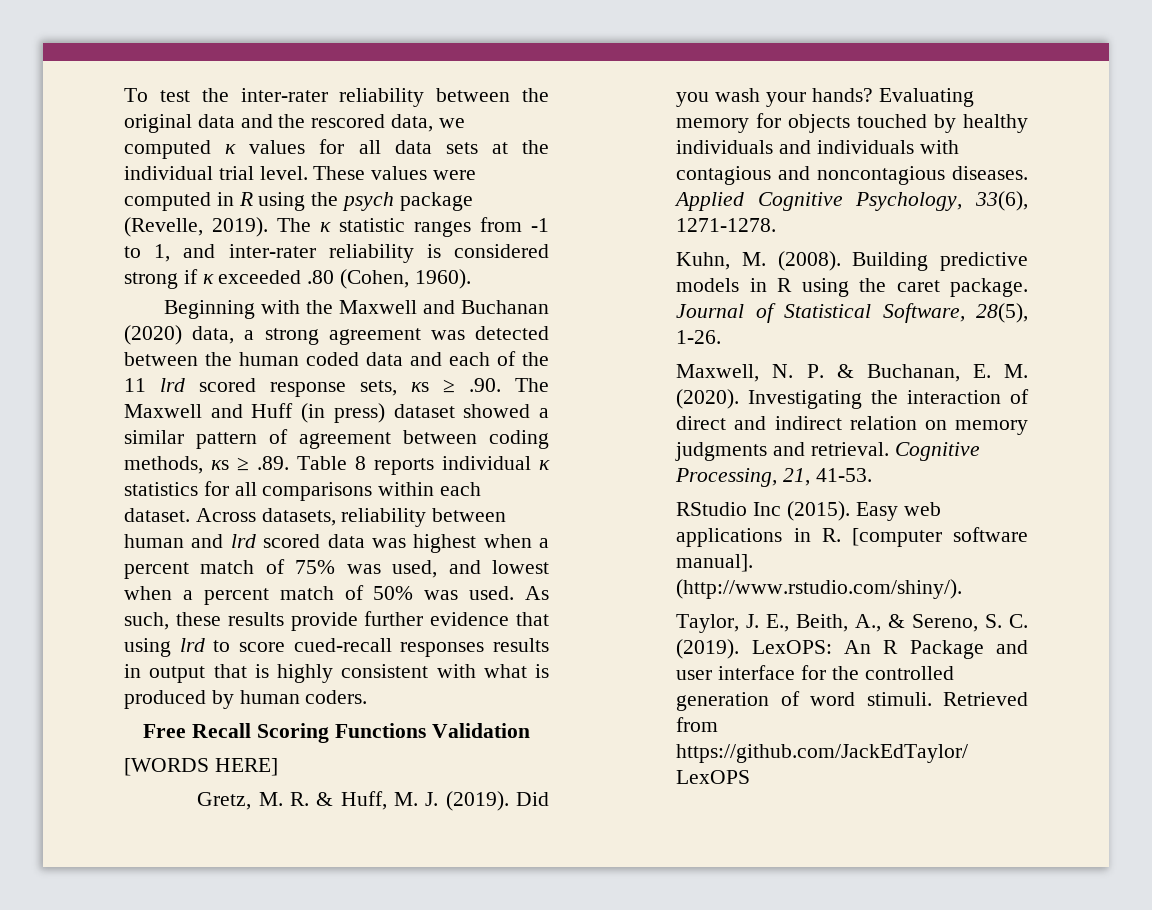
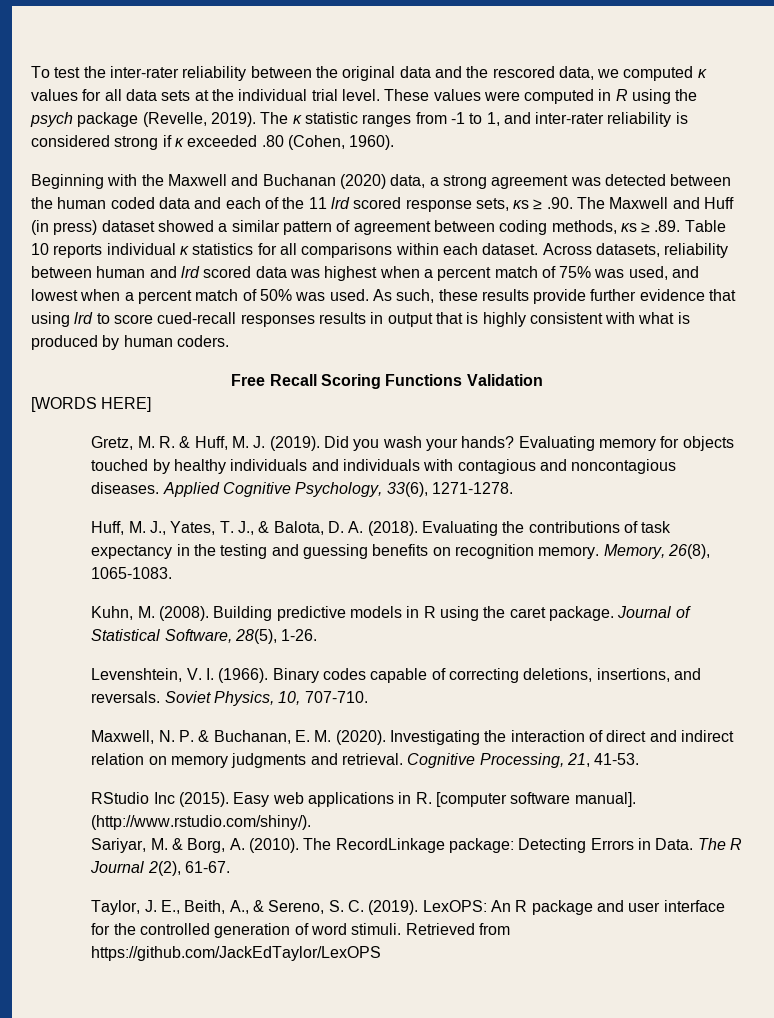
[355,456,366,470] 8 -> [31,243,49,255] 10
(777, 225) none -> [91,521,672,536] [91,544,710,559] [91,567,173,579] // Huff, M. J., Yates, T. J., & Balota, D. A. (2018). Evaluating the contributions of task expectancy in the testing and guessing benefits on recognition memory. Memory, 26(8), 1065-1083.
(722, 337) none -> [91,668,701,683] [91,691,368,706] // Levenshtein, V. I. (1966). Binary codes capable of correcting deletions, insertions, and reversals. Soviet Physics, 10, 707-710.
(963, 589) none -> [91,838,742,853] [90,861,231,876] // Sariyar, M. & Borg, A. (2010). The RecordLinkage package: Detecting Errors in Data. The R Journal 2(2), 61-67.
[909,640,984,659] Package -> [531,900,593,915] package

